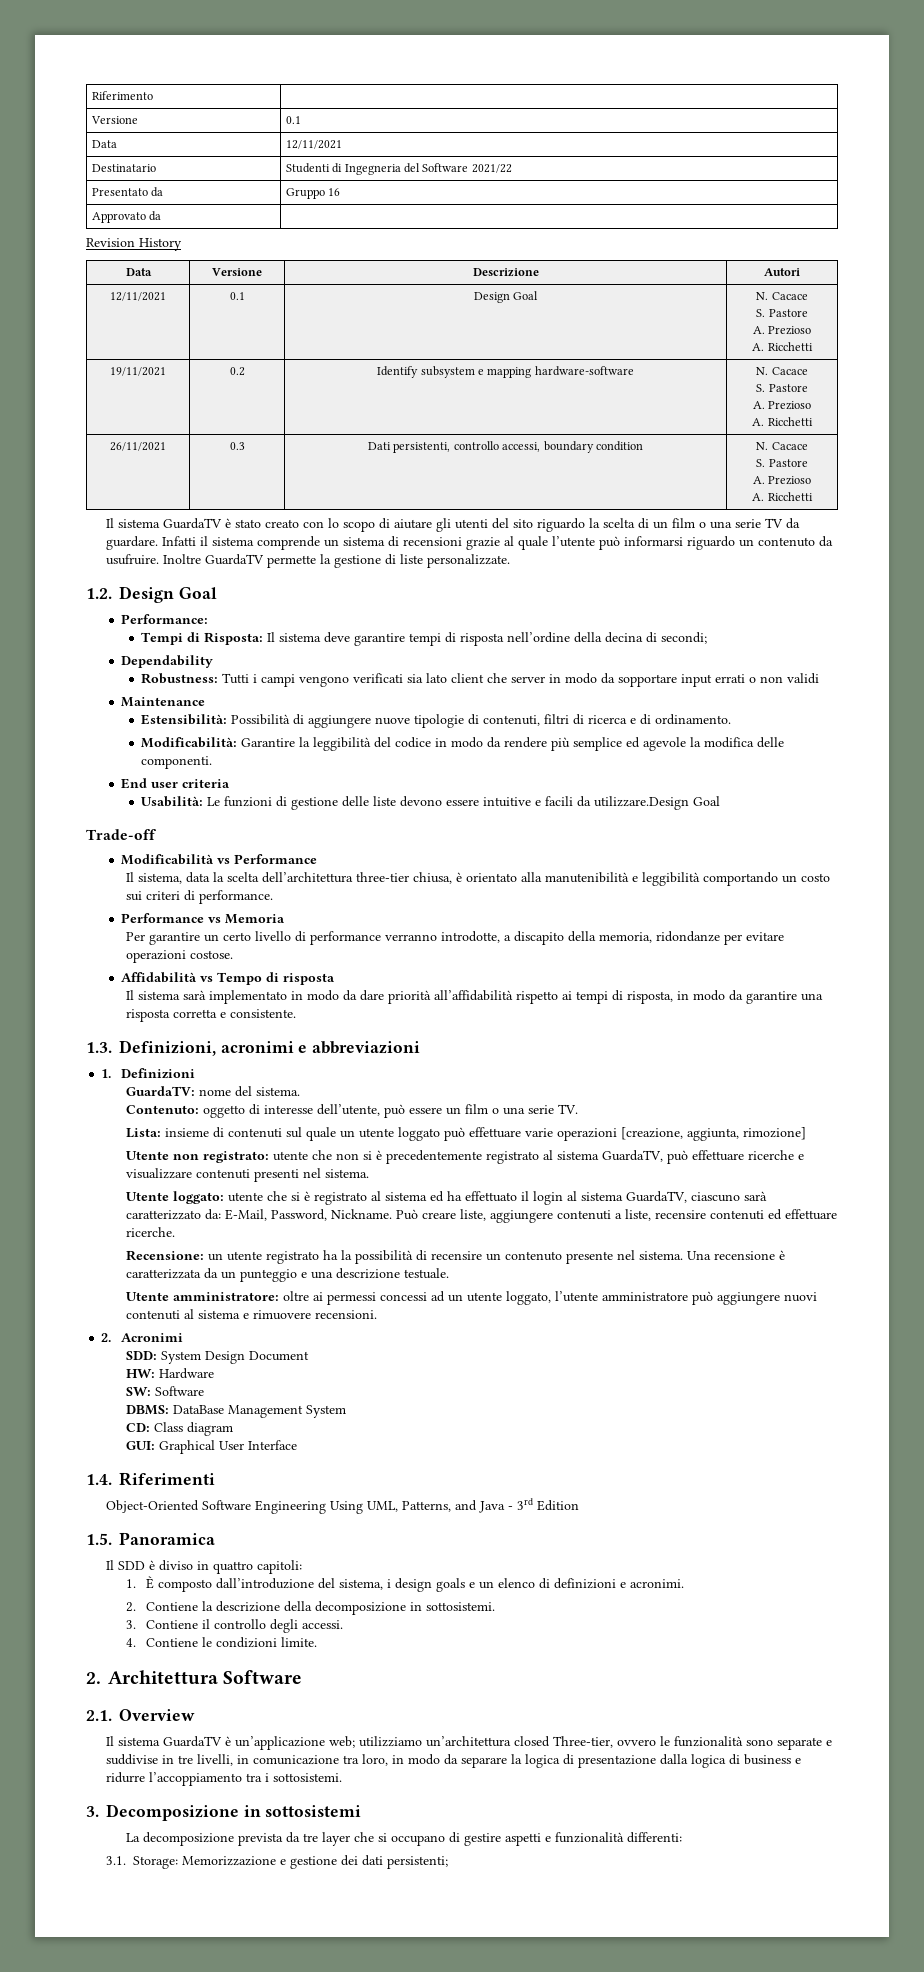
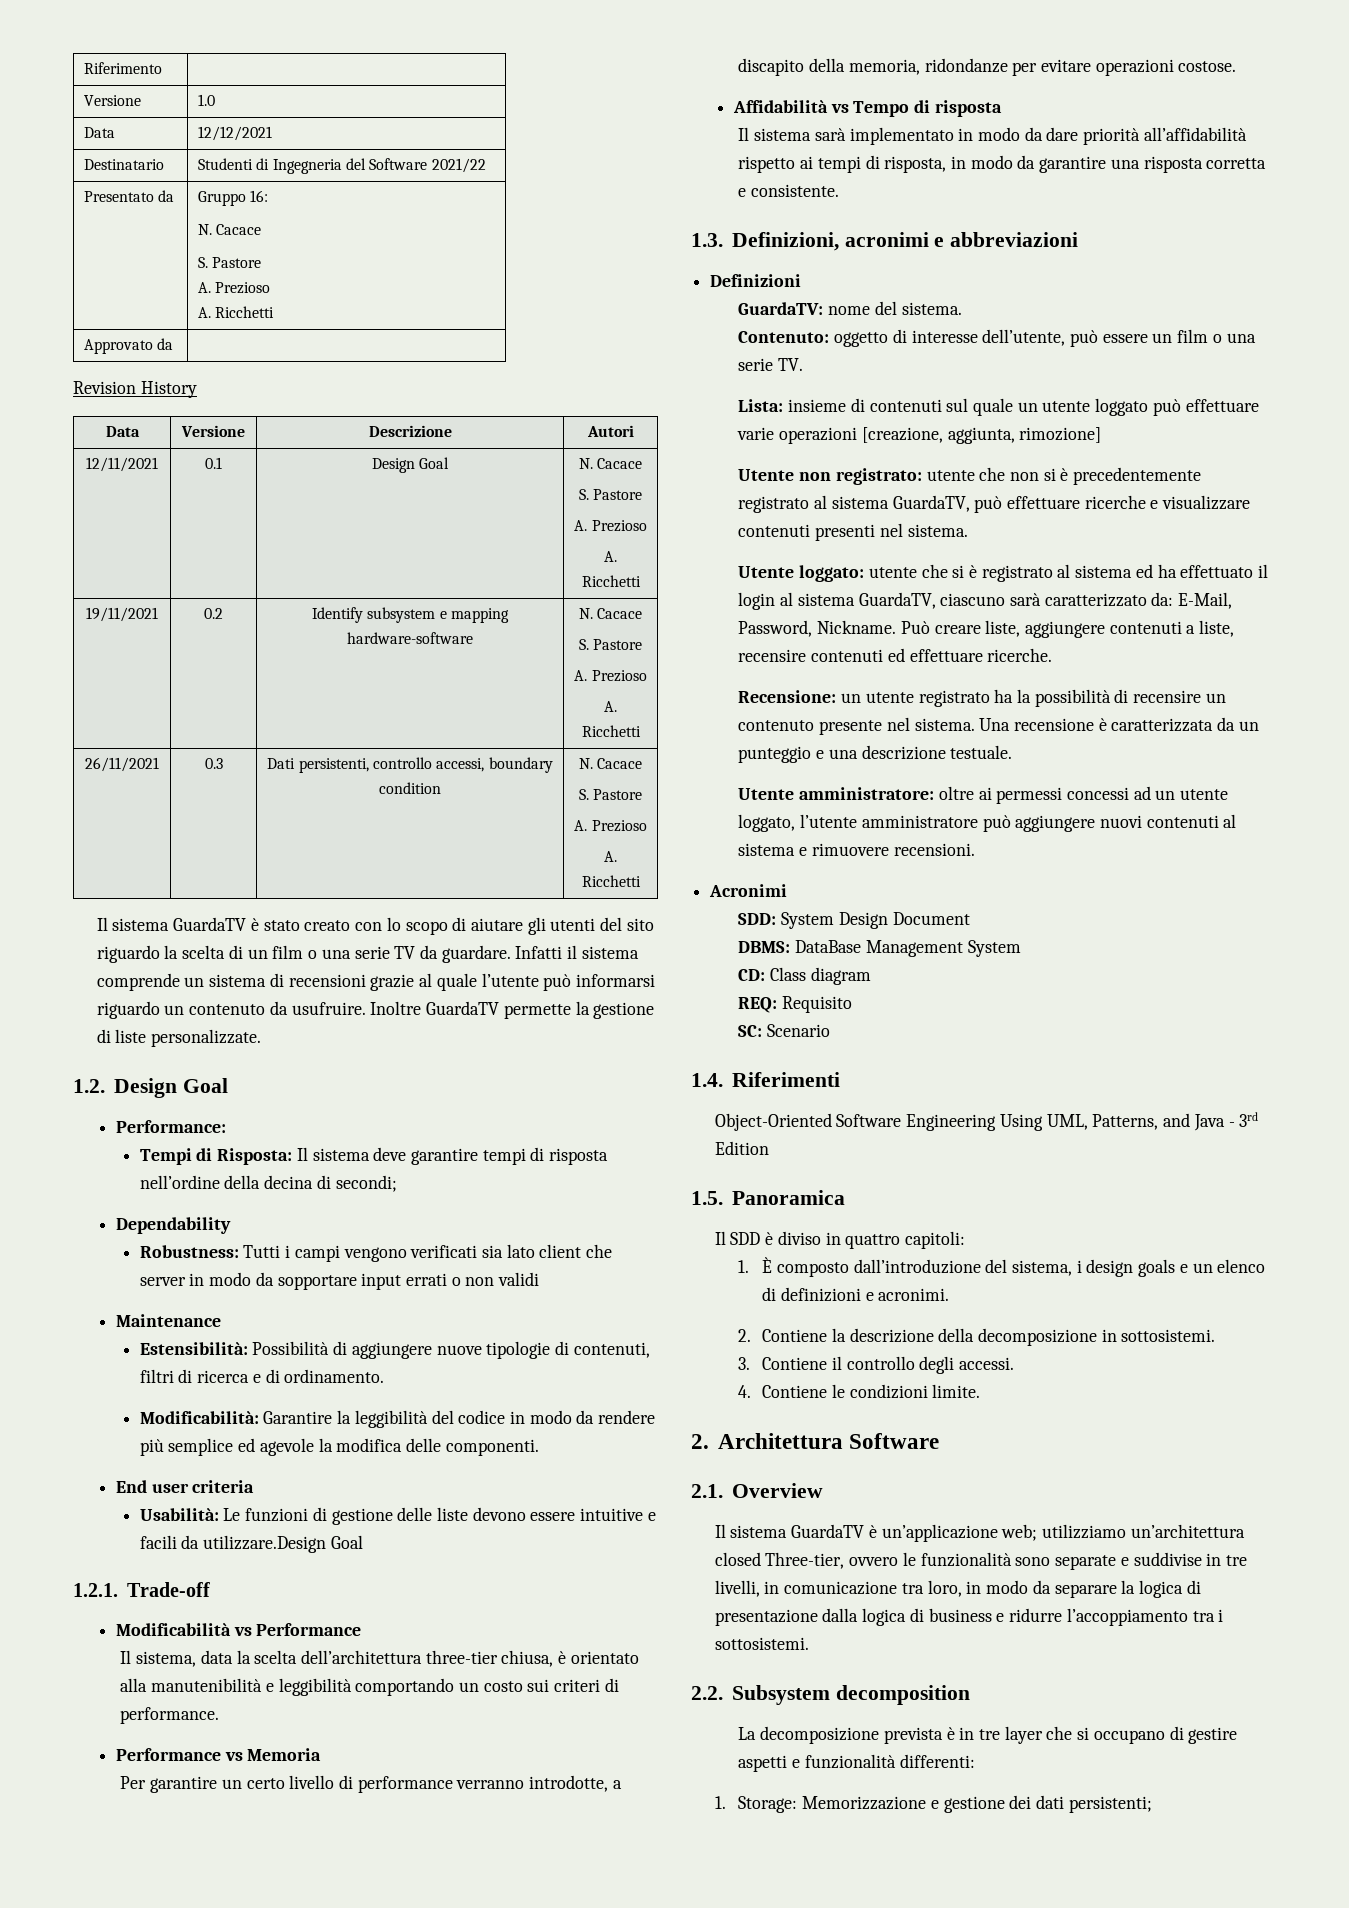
[285,116,301,124] [91,140,117,148] [285,140,342,149] 0.1 // Data | 12/11/2021 -> [198,94,216,106] [84,127,116,138] [198,126,273,141] 1.0 // Data | 12/12/2021
[328,188,341,196] 16 -> [250,190,269,202] [198,224,262,235] [198,257,262,268] [198,282,271,294] [198,306,275,318] 16: // N. Cacace // S. Pastore // A. Prezioso // A. Ricchetti
(721, 801) none -> [73,1583,118,1597] 1.2.1.
[101,1069,112,1078] 1. -> (1079, 239) none
[101,1333,112,1342] 2. -> (975, 849) none
[125,1368,214,1379] [125,1386,204,1396] // HW: Hardware // SW: Software -> (970, 918) none
[125,1440,297,1454] GUI: Graphical User Interface -> [738,996,853,1013] [738,1024,831,1037] REQ: Requisito // SC: Scenario
[86,1804,362,1821] 3. Decomposizione in sottosistemi -> [691,1685,970,1705] 2.2. Subsystem decomposition
[285,1832,300,1843] da -> [946,1727,975,1740] è in
[105,1856,126,1865] 3.1. -> [714,1796,726,1809] 1.

